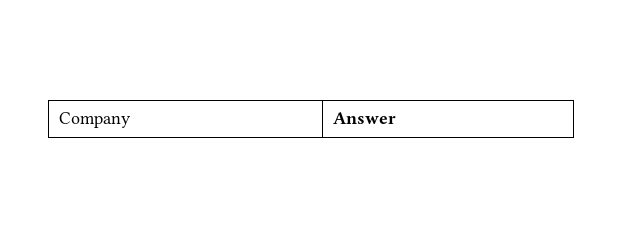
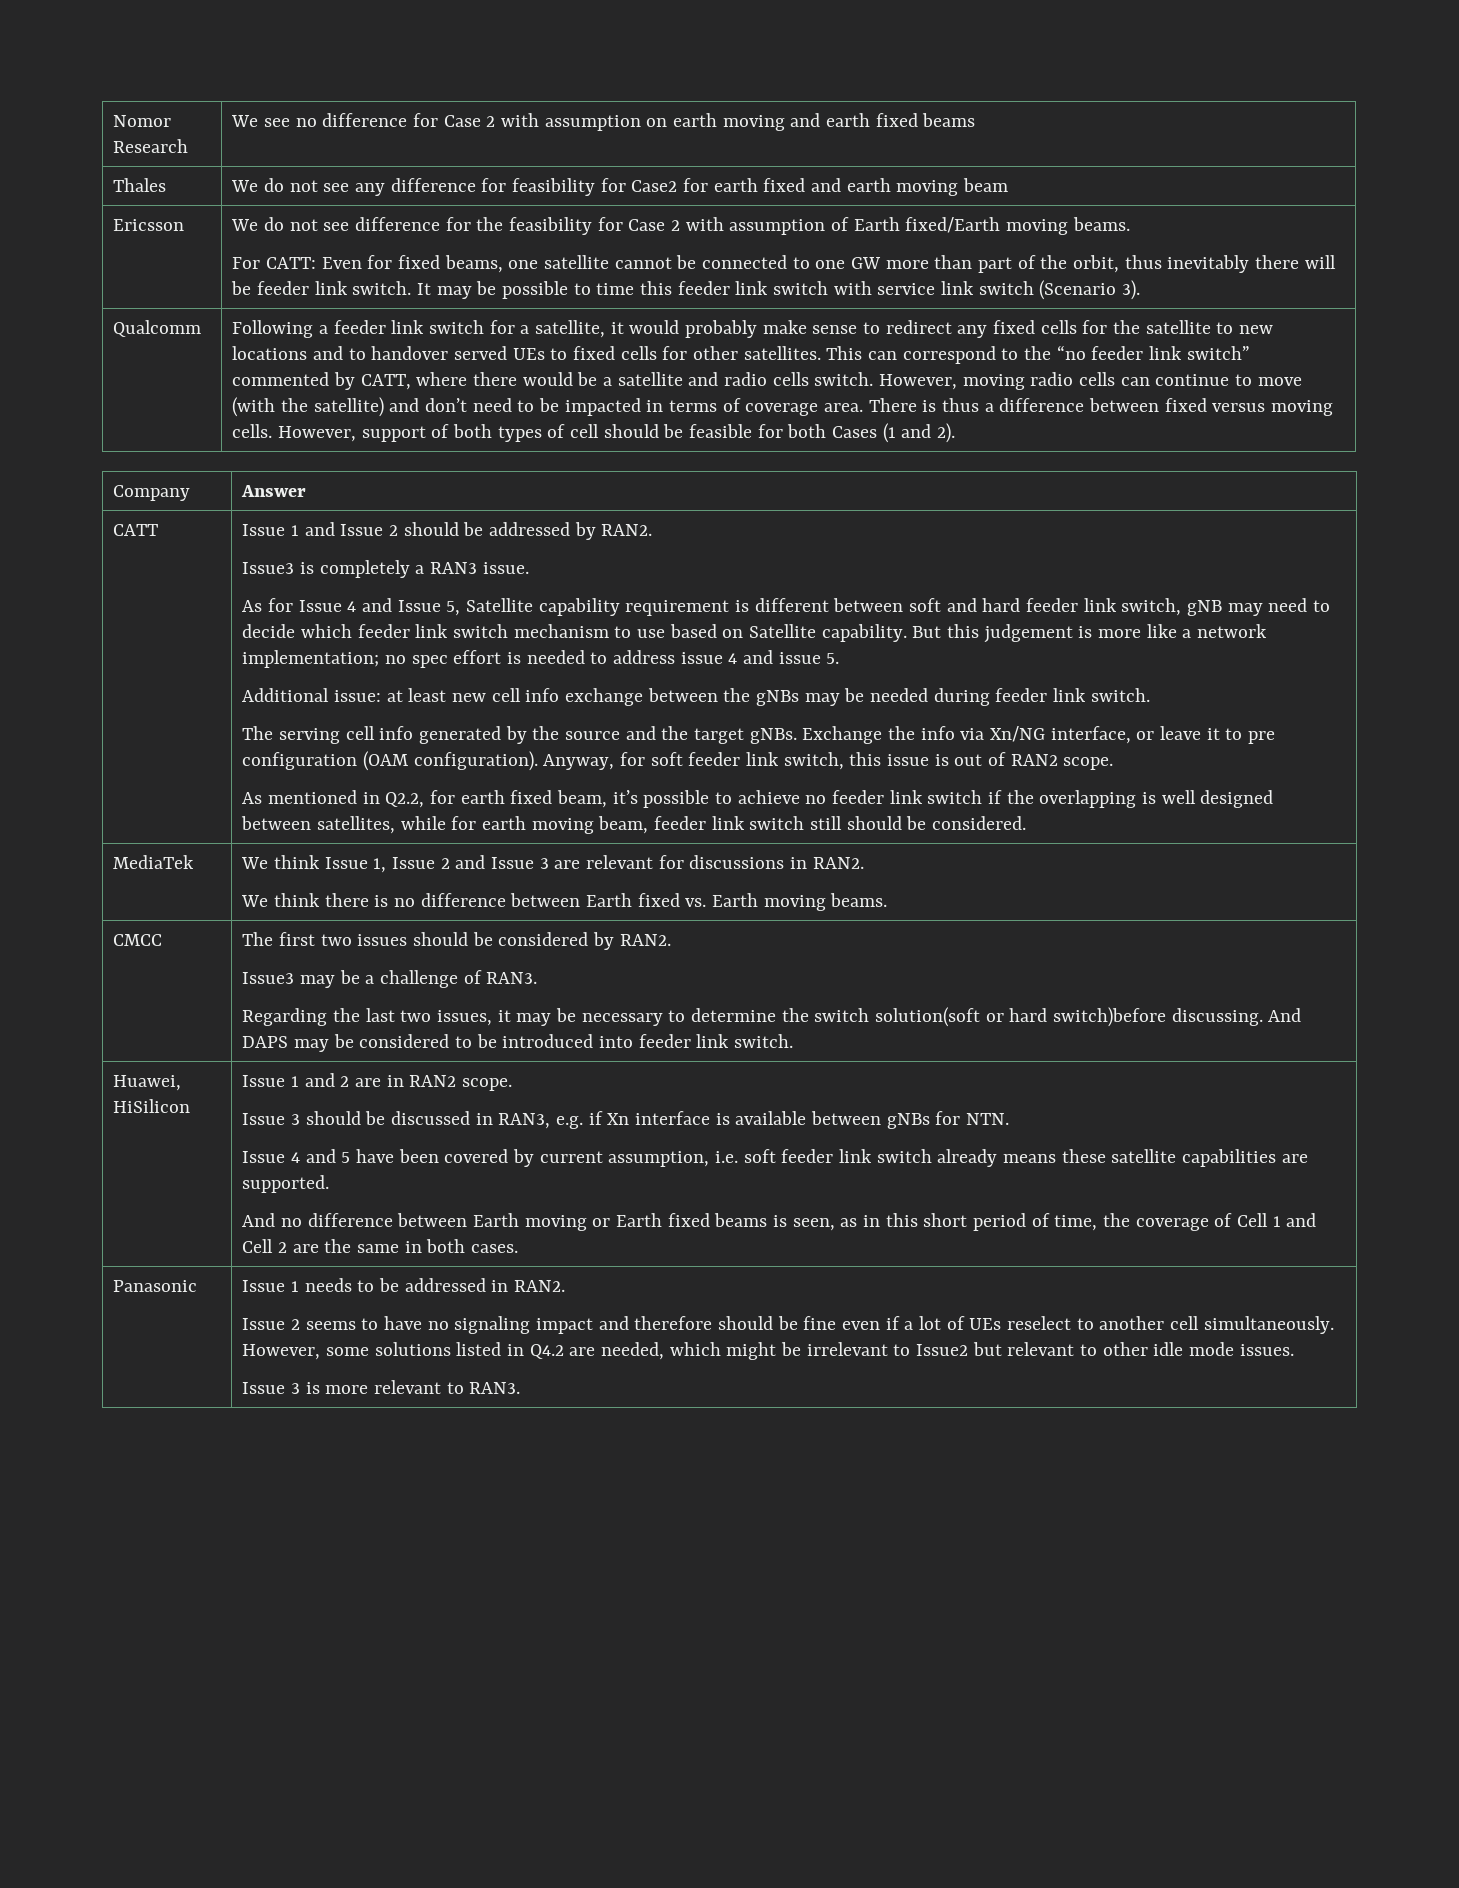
[58,112,131,128] [332,112,396,124] Company | Answer -> [113,115,172,127] [113,139,189,153] [231,113,976,131] [113,178,167,192] [231,178,1008,196] [113,219,185,231] [231,217,1130,235] [232,255,1336,273] [231,280,1141,300] [113,320,202,337] [232,320,1274,338] [232,345,1250,364] [232,372,1302,390] [232,397,1334,417] [232,423,955,443] [113,485,191,501] [241,485,307,497] [113,524,159,536] [242,522,653,540] [242,560,529,578] [242,598,1331,616] [242,624,1268,643] [242,650,840,668] [242,688,1150,706] [242,726,1276,744] [242,751,1114,771] [242,790,1274,808] [241,816,1026,834] [113,855,195,869] [241,855,864,873] [241,893,888,911] [113,934,163,946] [242,932,671,950] [242,970,538,988] [242,1007,1302,1027] [242,1034,793,1052] [113,1075,182,1091] [113,1099,191,1113] [242,1073,512,1091] [242,1111,1009,1129] [242,1149,1308,1167] [242,1175,330,1193] [242,1213,1317,1231] [242,1239,518,1253] [113,1280,198,1292] [242,1278,565,1292] [242,1316,1334,1334] [242,1342,1294,1360] [242,1380,521,1394] Nomor Research | We see no difference for Case 2 with assumption on earth moving and earth fixed beams // Thales | We do not see any difference for feasibility for Case2 for earth fixed and earth moving beam // Ericsson | We do not see difference for the feasibility for Case 2 with assumption of Earth fixed/Earth moving beams. // For CATT: Even for fixed beams, one satellite cannot be connected to one GW more than part of the orbit, thus inevitably there will be feeder link switch. It may be possible to time this feeder link switch with service link switch (Scenario 3). // Qualcomm | Following a feeder link switch for a satellite, it would probably make sense to redirect any fixed cells for the satellite to new locations and to handover served UEs to fixed cells for other satellites. This can correspond to the “no feeder link switch” commented by CATT, where there would be a satellite and radio cells switch. However, moving radio cells can continue to move (with the satellite) and don’t need to be impacted in terms of coverage area. There is thus a difference between fixed versus moving cells. However, support of both types of cell should be feasible for both Cases (1 and 2). // Company | Answer // CATT | Issue 1 and Issue 2 should be addressed by RAN2. // Issue3 is completely a RAN3 issue. // As for Issue 4 and Issue 5, Satellite capability requirement is different between soft and hard feeder link switch, gNB may need to decide which feeder link switch mechanism to use based on Satellite capability. But this judgement is more like a network implementation; no spec effort is needed to address issue 4 and issue 5. // Additional issue: at least new cell info exchange between the gNBs may be needed during feeder link switch. // The serving cell info generated by the source and the target gNBs. Exchange the info via Xn/NG interface, or leave it to pre configuration (OAM configuration). Anyway, for soft feeder link switch, this issue is out of RAN2 scope. // As mentioned in Q2.2, for earth fixed beam, it’s possible to achieve no feeder link switch if the overlapping is well designed between satellites, while for earth moving beam, feeder link switch still should be considered. // MediaTek | We think Issue 1, Issue 2 and Issue 3 are relevant for discussions in RAN2. // We think there is no difference between Earth fixed vs. Earth moving beams. // CMCC | The first two issues should be considered by RAN2. // Issue3 may be a challenge of RAN3. // Regarding the last two issues, it may be necessary to determine the switch solution(soft or hard switch)before discussing. And DAPS may be considered to be introduced into feeder link switch. // Huawei, HiSilicon | Issue 1 and 2 are in RAN2 scope. // Issue 3 should be discussed in RAN3, e.g. if Xn interface is available between gNBs for NTN. // Issue 4 and 5 have been covered by current assumption, i.e. soft feeder link switch already means these satellite capabilities are supported. // And no difference between Earth moving or Earth fixed beams is seen, as in this short period of time, the coverage of Cell 1 and Cell 2 are the same in both cases. // Panasonic | Issue 1 needs to be addressed in RAN2. // Issue 2 seems to have no signaling impact and therefore should be fine even if a lot of UEs reselect to another cell simultaneously. However, some solutions listed in Q4.2 are needed, which might be irrelevant to Issue2 but relevant to other idle mode issues. // Issue 3 is more relevant to RAN3.

